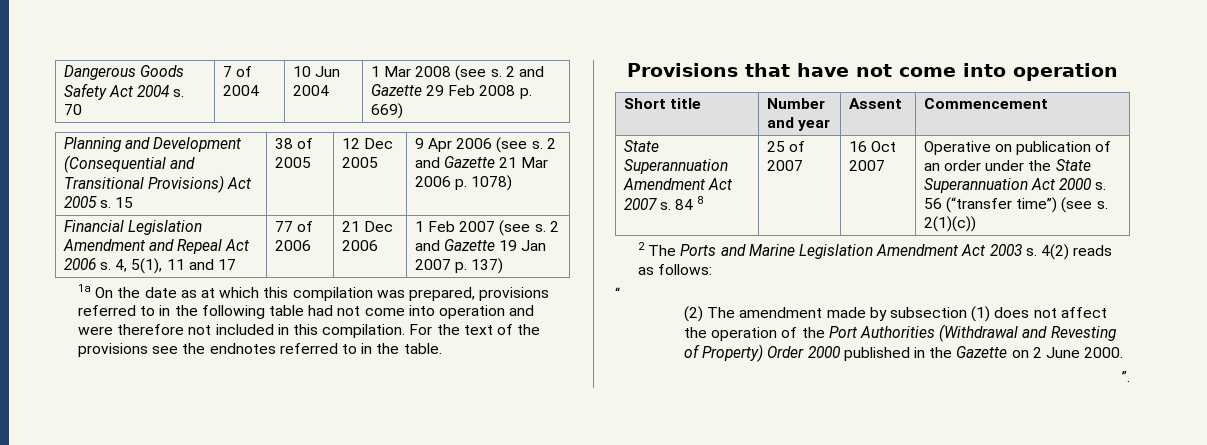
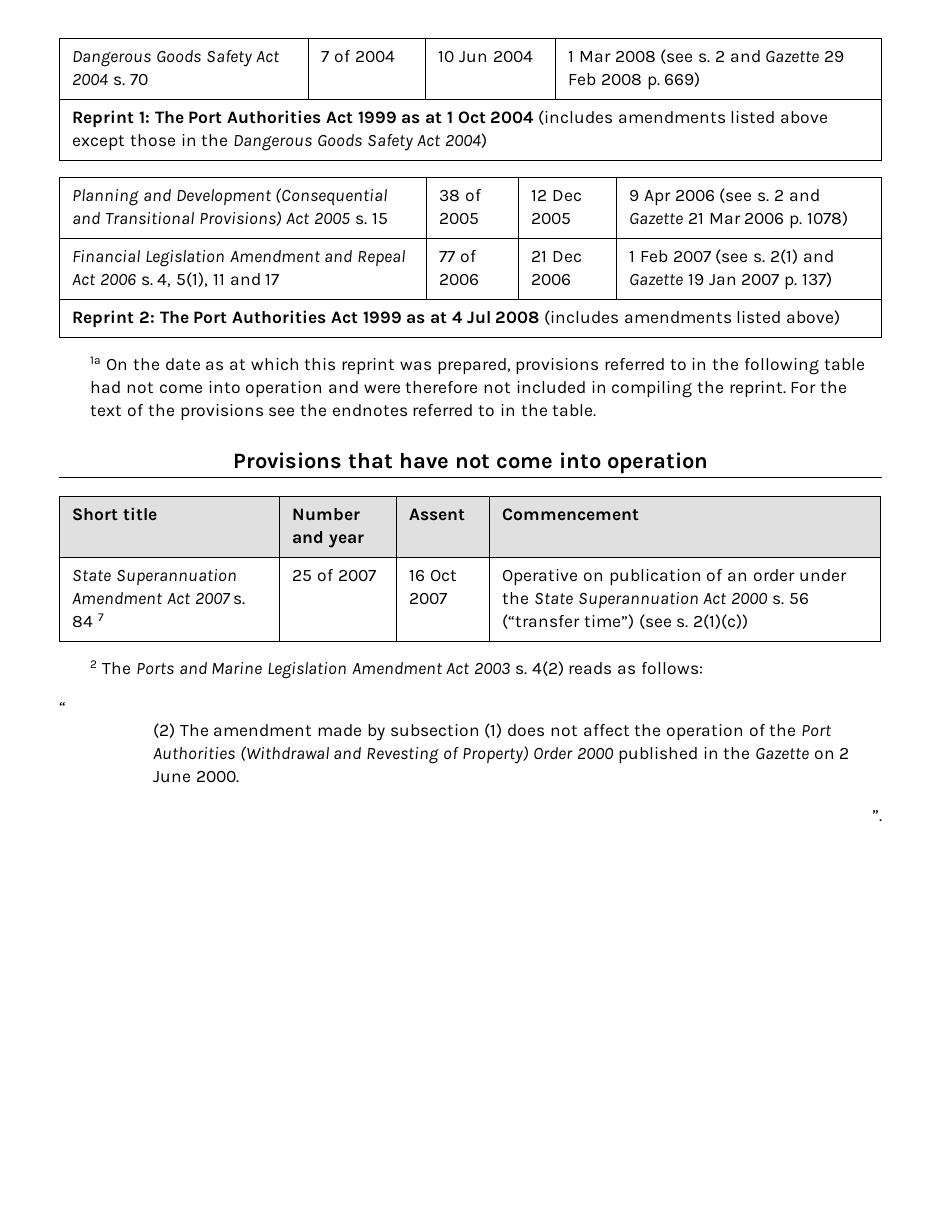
(403, 111) none -> [72,110,829,128] [72,133,488,151] // Reprint 1: The Port Authorities Act 1999 as at 1 Oct 2004 (includes amendments listed above except those in the Dangerous Goods Safety Act 2004)
[549,221,559,232] 2 -> [769,249,798,264] 2(1)
(504, 266) none -> [72,310,841,328] // Reprint 2: The Port Authorities Act 1999 as at 4 Jul 2008 (includes amendments listed above)
[292,287,373,301] compilation -> [341,357,396,375] reprint
[292,324,406,338] this compilation. -> [611,380,786,398] compiling the reprint.
[697,196,704,204] 8 -> [97,613,104,621] 7

